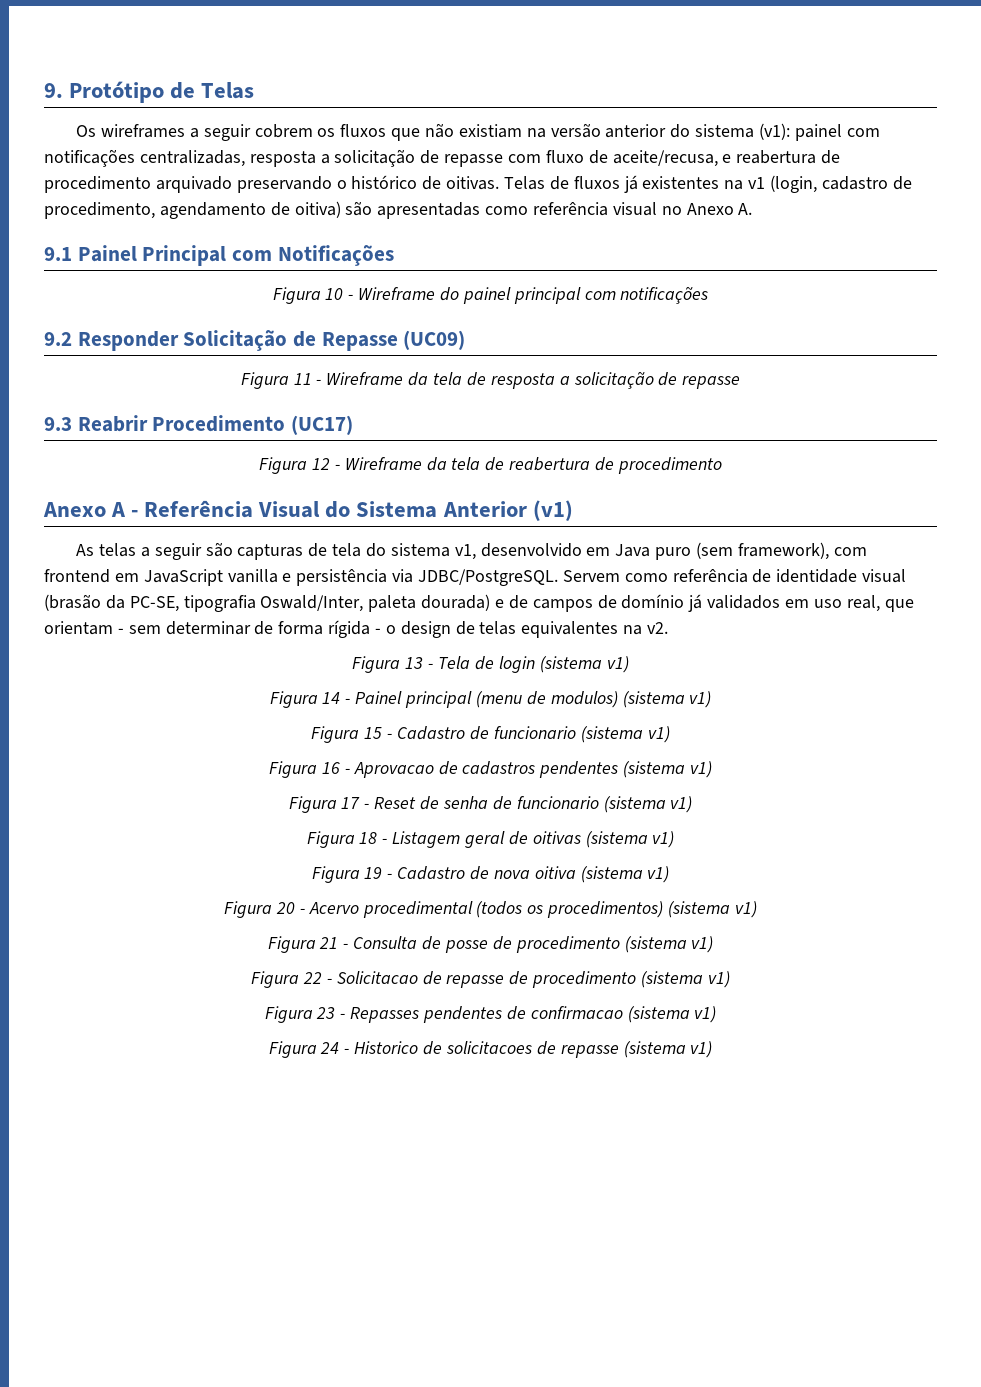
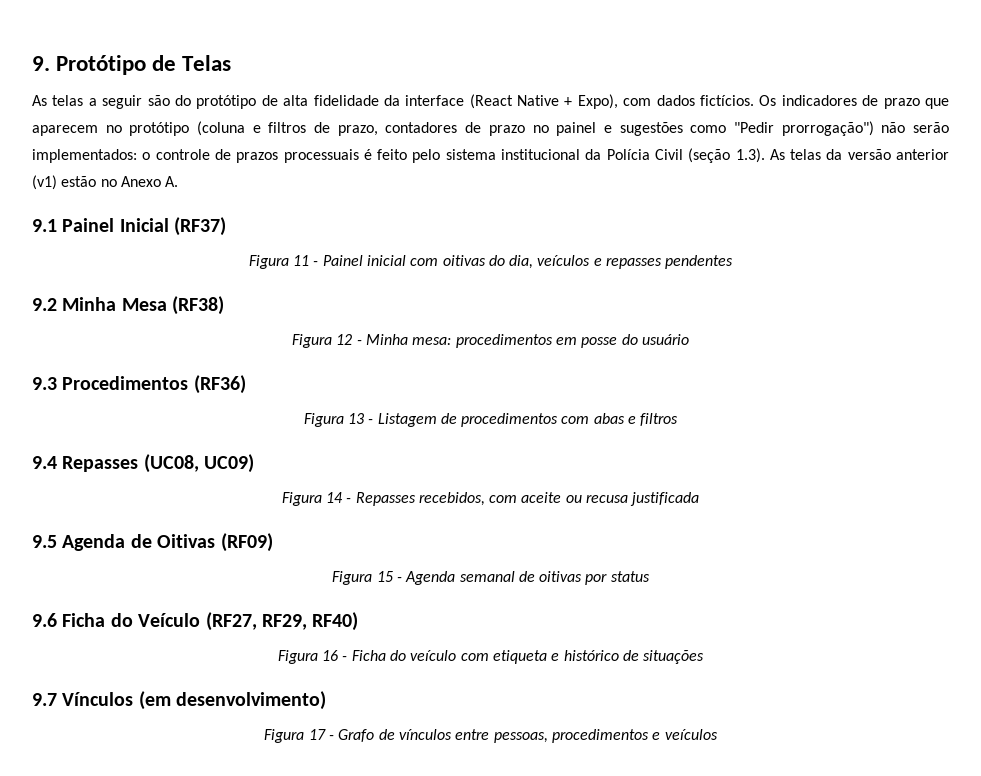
[76,123,880,141] [44,149,841,167] [44,175,912,193] [44,201,657,219] Os wireframes a seguir cobrem os fluxos que não existiam na versão anterior do sistema (v1): painel com notificações centralizadas, resposta a solicitação de repasse com fluxo de aceite/recusa, e reabertura de procedimento arquivado preservando o histórico de oitivas. Telas de fluxos já existentes na v1 (login, cadastro de procedimento, agendamento de oitiva) são apresentadas como referência visual -> [32,94,950,109] [32,121,950,136] [32,148,949,163] [32,175,97,190] As telas a seguir são do protótipo de alta fidelidade da interface (React Native + Expo), com dados fictícios. Os indicadores de prazo que aparecem no protótipo (coluna e filtros de prazo, contadores de prazo no painel e sugestões como "Pedir prorrogação") não serão implementados: o controle de prazos processuais é feito pelo sistema institucional da Polícia Civil (seção 1.3). As telas da versão anterior (v1) estão
[142,245,394,266] [272,286,709,304] [44,330,466,351] [240,371,741,389] [44,415,354,435] [259,457,722,474] [43,500,573,521] [76,542,867,560] [44,569,907,586] [44,594,914,612] [44,620,669,638] [352,656,629,673] [269,691,712,708] [311,726,670,743] [269,761,712,778] [288,796,693,813] [306,831,675,848] [311,866,670,883] [224,901,757,918] [267,936,714,953] [251,971,730,988] [264,1006,717,1023] [268,1041,713,1058] Principal com Notificações // Figura 10 - Wireframe do painel principal com notificações // 9.2 Responder Solicitação de Repasse (UC09) // Figura 11 - Wireframe da tela de resposta a solicitação de repasse // 9.3 Reabrir Procedimento (UC17) // Figura 12 - Wireframe da tela de reabertura de procedimento // Anexo A - Referência Visual do Sistema Anterior (v1) // As telas a seguir são capturas de tela do sistema v1, desenvolvido em Java puro (sem framework), com frontend em JavaScript vanilla e persistência via JDBC/PostgreSQL. Servem como referência de identidade visual (brasão da PC-SE, tipografia Oswald/Inter, paleta dourada) e de campos de domínio já validados em uso real, que orientam - sem determinar de forma rígida - o design de telas equivalentes na v2. // Figura 13 - Tela de login (sistema v1) // Figura 14 - Painel principal (menu de modulos) (sistema v1) // Figura 15 - Cadastro de funcionario (sistema v1) // Figura 16 - Aprovacao de cadastros pendentes (sistema v1) // Figura 17 - Reset de senha de funcionario (sistema v1) // Figura 18 - Listagem geral de oitivas (sistema v1) // Figura 19 - Cadastro de nova oitiva (sistema v1) // Figura 20 - Acervo procedimental (todos os procedimentos) (sistema v1) // Figura 21 - Consulta de posse de procedimento (sistema v1) // Figura 22 - Solicitacao de repasse de procedimento (sistema v1) // Figura 23 - Repasses pendentes de confirmacao (sistema v1) // Figura 24 - Historico de solicitacoes de repasse (sistema v1) -> [119,217,227,236] [248,255,734,269] [32,296,225,315] [292,334,689,348] [32,375,246,394] [303,413,679,427] [32,454,255,473] [281,492,700,506] [32,533,273,552] [332,571,650,585] [32,612,359,631] [277,650,705,664] [32,691,327,710] [264,729,718,743] Inicial (RF37) // Figura 11 - Painel inicial com oitivas do dia, veículos e repasses pendentes // 9.2 Minha Mesa (RF38) // Figura 12 - Minha mesa: procedimentos em posse do usuário // 9.3 Procedimentos (RF36) // Figura 13 - Listagem de procedimentos com abas e filtros // 9.4 Repasses (UC08, UC09) // Figura 14 - Repasses recebidos, com aceite ou recusa justificada // 9.5 Agenda de Oitivas (RF09) // Figura 15 - Agenda semanal de oitivas por status // 9.6 Ficha do Veículo (RF27, RF29, RF40) // Figura 16 - Ficha do veículo com etiqueta e histórico de situações // 9.7 Vínculos (em desenvolvimento) // Figura 17 - Grafo de vínculos entre pessoas, procedimentos e veículos

